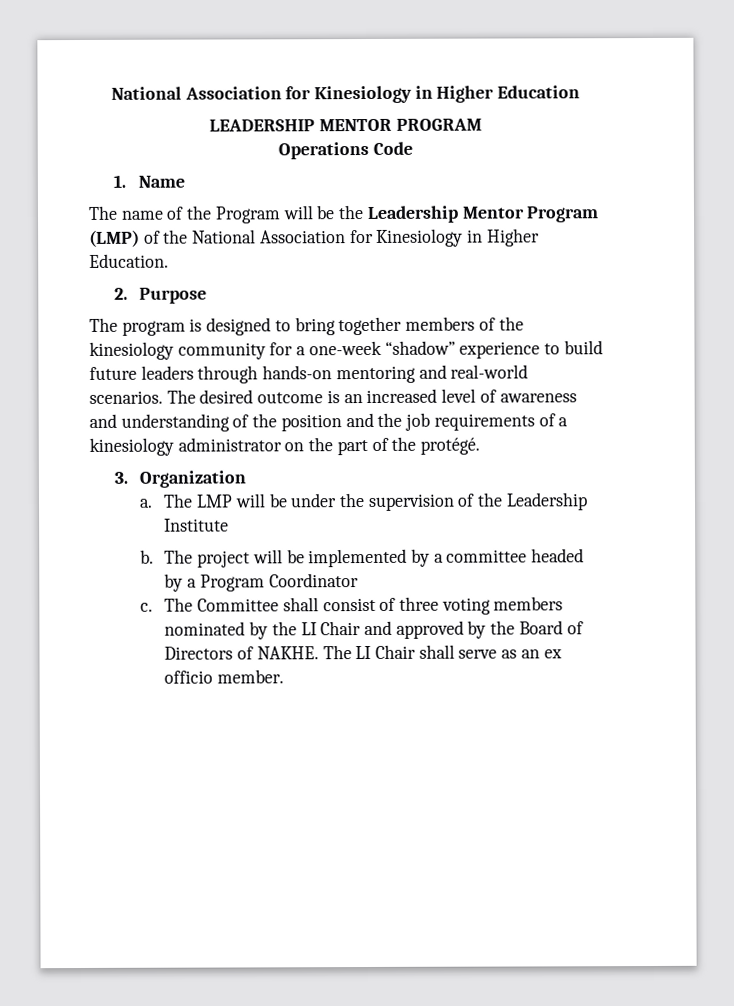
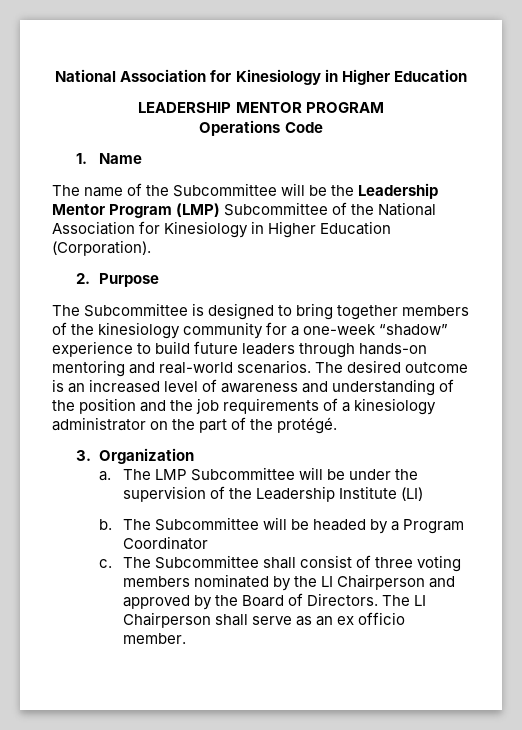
[214,206,281,224] Program -> [173,183,278,197] Subcommittee
(140, 238) none -> [224,202,329,216] Subcommittee
[89,253,169,268] Education. -> [320,221,392,235] [52,240,151,256] Education (Corporation).
[121,320,186,336] program -> [84,303,189,317] Subcommittee
(234, 501) none -> [190,467,295,481] Subcommittee
(230, 525) none -> [400,487,423,501] (LI)
[197,548,528,568] project will be implemented by a committee -> [154,517,309,531] Subcommittee will be
[197,598,280,612] Committee -> [154,555,259,569] Subcommittee
[320,621,362,636] Chair -> [336,574,425,590] Chairperson
[164,646,319,660] Directors of NAKHE. -> [306,593,378,606] Directors.
[374,644,416,659] Chair -> [122,612,211,628] Chairperson

